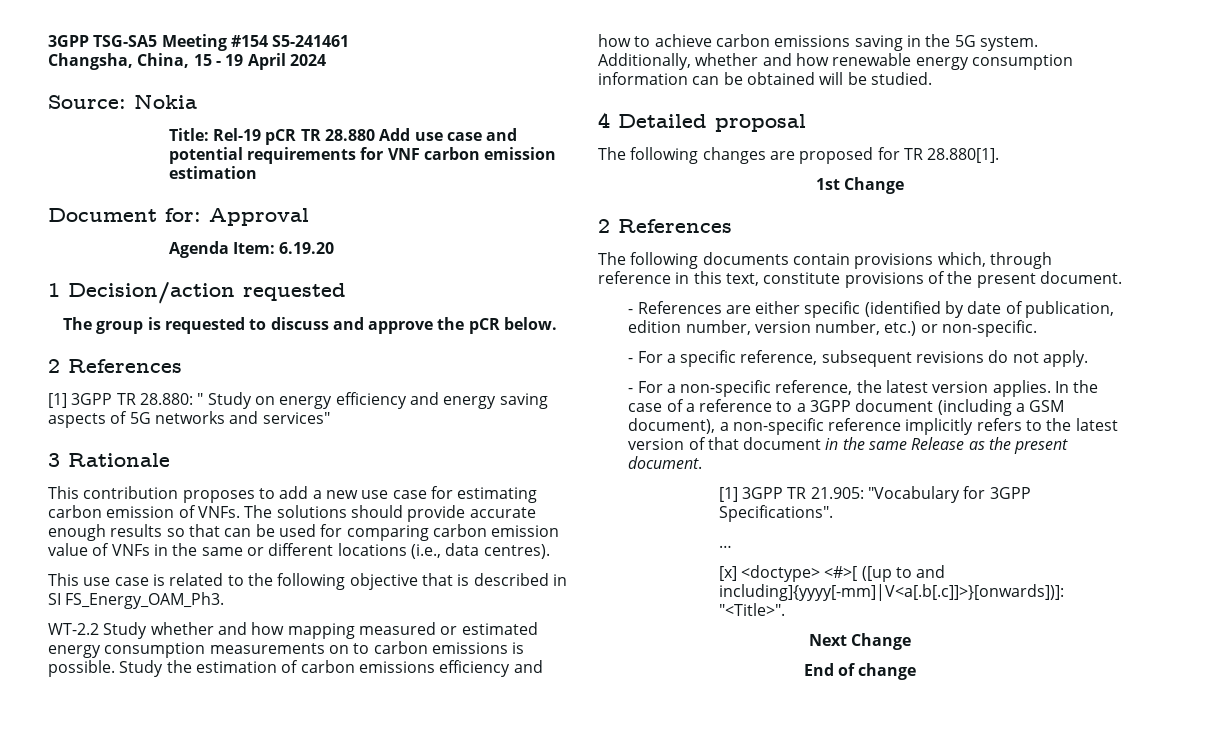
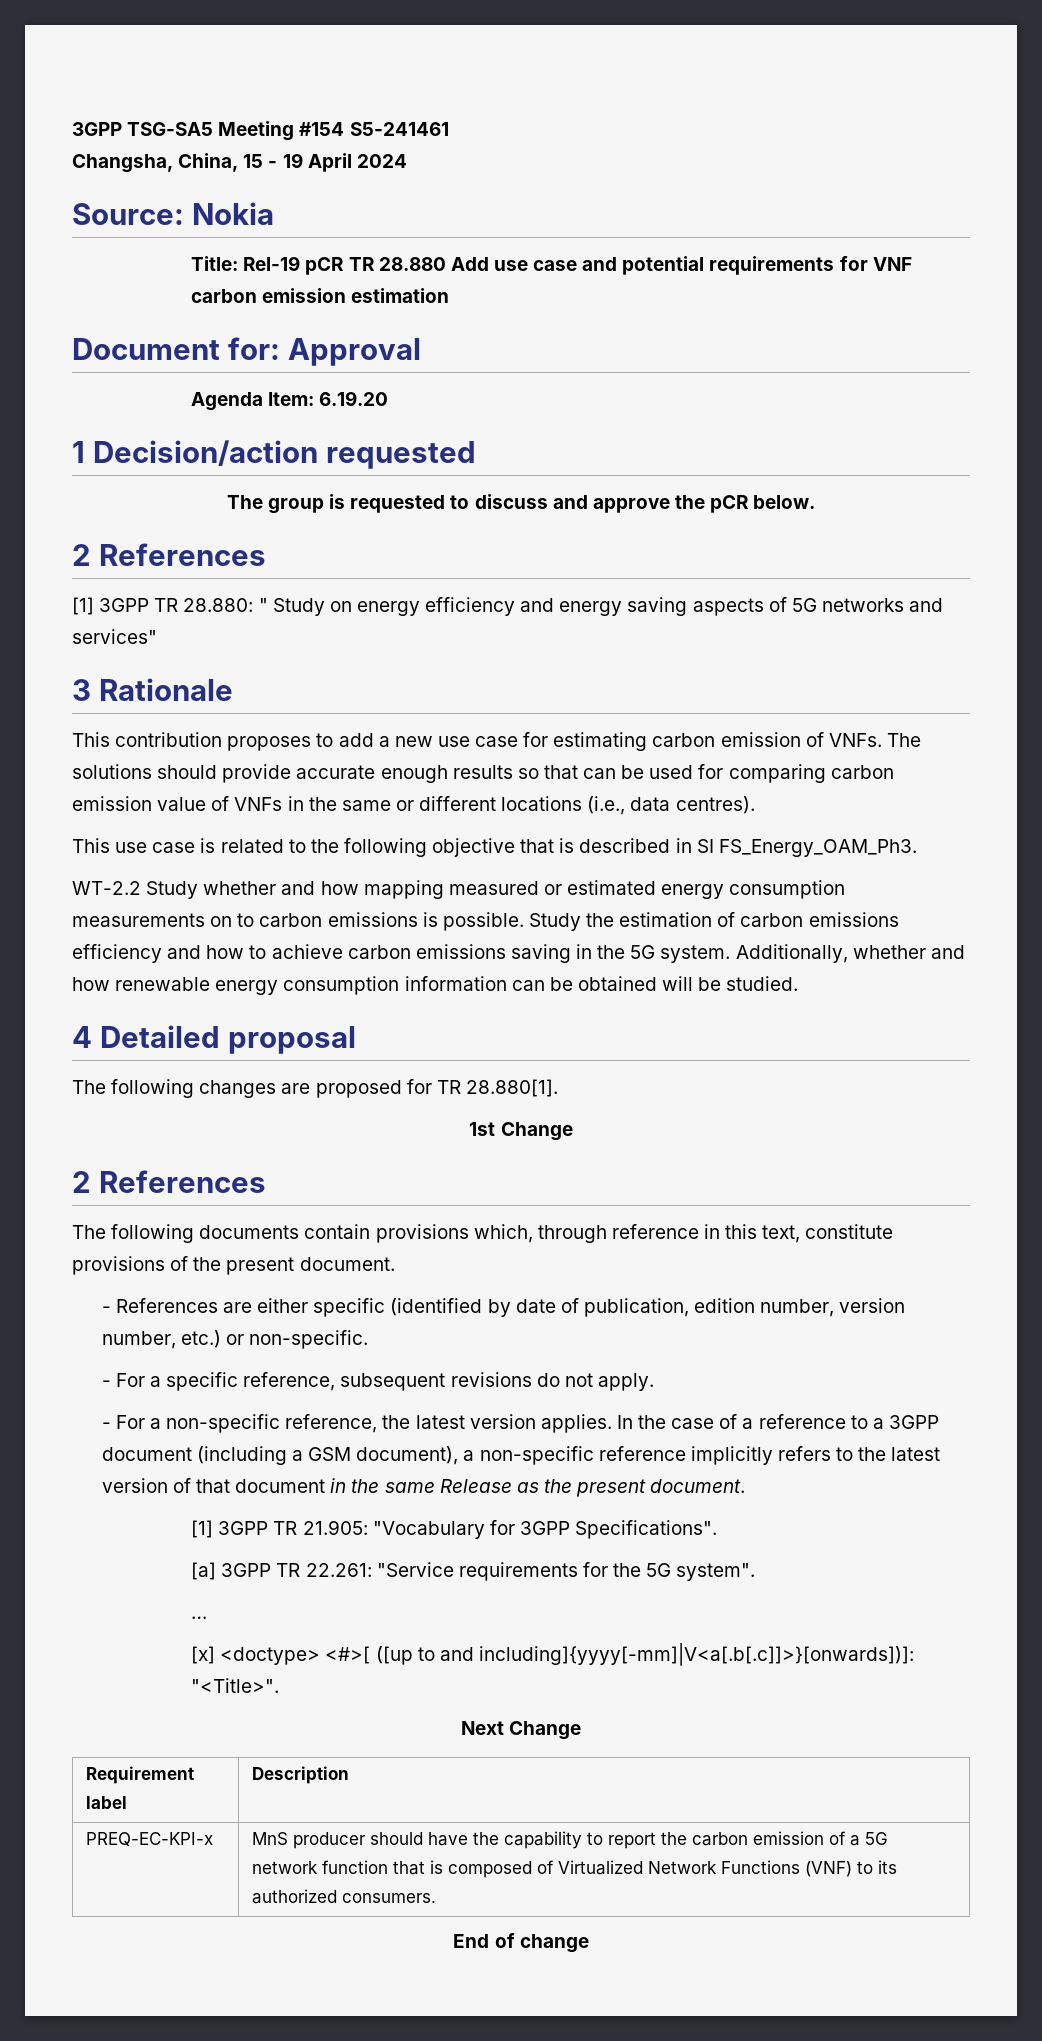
(833, 513) none -> [191,1562,756,1581] // [a] 3GPP TR 22.261: "Service requirements for the 5G system".
(912, 641) none -> [85,1766,194,1784] [85,1796,127,1809] [251,1766,349,1784] [85,1832,213,1846] [251,1831,888,1849] [251,1860,897,1878] [251,1889,436,1904] // Requirement label | Description // PREQ-EC-KPI-x | MnS producer should have the capability to report the carbon emission of a 5G network function that is composed of Virtualized Network Functions (VNF) to its authorized consumers.

